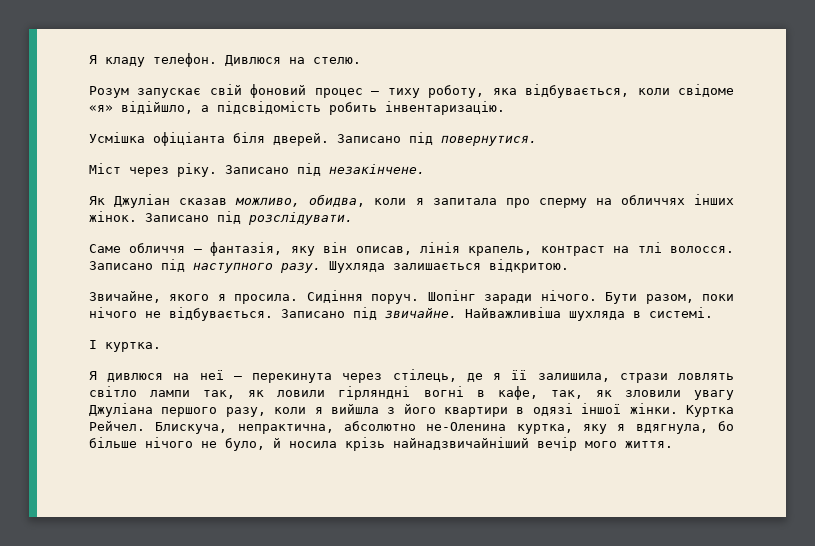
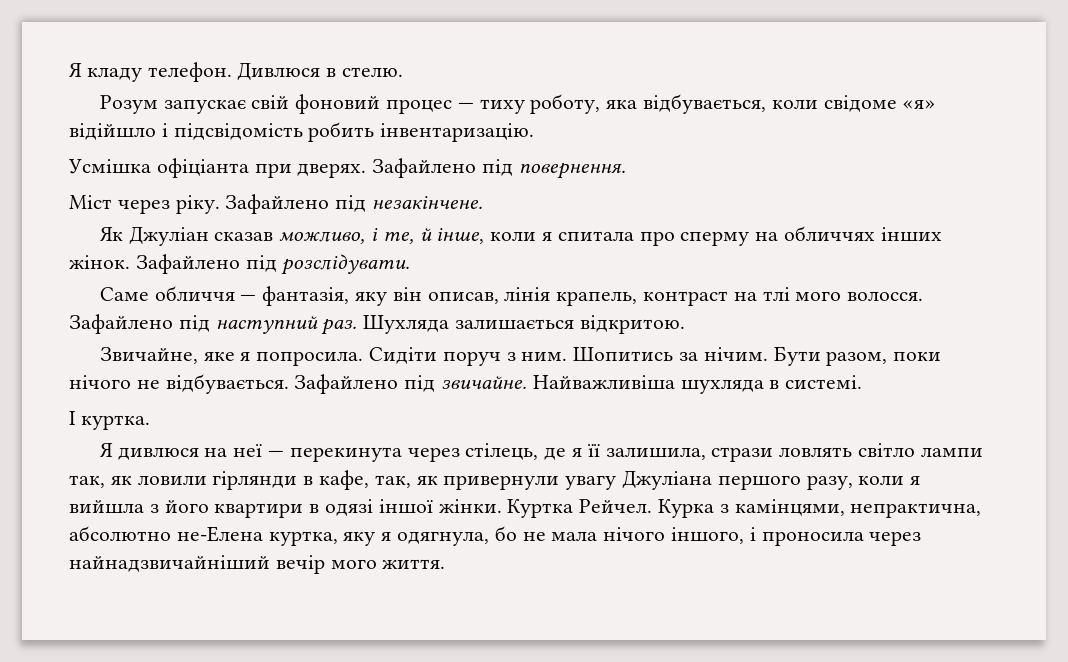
[289,57,305,64] на -> [326,68,337,77] в
[121,101,209,114] відійшло, а -> [69,123,168,140] відійшло і
[233,132,537,146] біля дверей. Записано під повернутися. -> [254,158,626,179] при дверях. Зафайлено під повернення.
[225,165,289,174] Записано -> [225,194,330,214] Зафайлено
[309,194,497,207] обидва, коли я запитала -> [371,228,634,244] і те, й інше, коли я спитала
[145,213,209,222] Записано -> [135,254,240,274] Зафайлено
[669,246,734,253] [89,259,569,273] [89,290,597,304] волосся. Записано під наступного разу. Шухляда залишається відкритою. // Звичайне, якого я просила. Сидіння поруч. Шопінг заради нічого. -> [795,291,924,301] [69,314,685,335] [99,347,768,366] мого волосся. Зафайлено під наступний раз. Шухляда залишається відкритою. // Звичайне, яке я попросила. Сидіти поруч з ним. Шопитись за нічим.
[281,309,345,318] Записано -> [294,374,399,394] Зафайлено
[338,386,464,400] гірляндні вогні -> [212,471,298,490] гірлянди
[624,390,681,397] зловили -> [443,475,560,490] привернули
[155,422,228,434] Блискуча, -> [658,499,845,518] Курка з камінцями,
[426,422,507,431] не-Оленина -> [176,526,263,542] не-Елена
[635,421,735,434] [89,437,385,451] вдягнула, бо більше нічого не було, й носила крізь -> [397,526,922,546] одягнула, бо не мала нічого іншого, і проносила через

